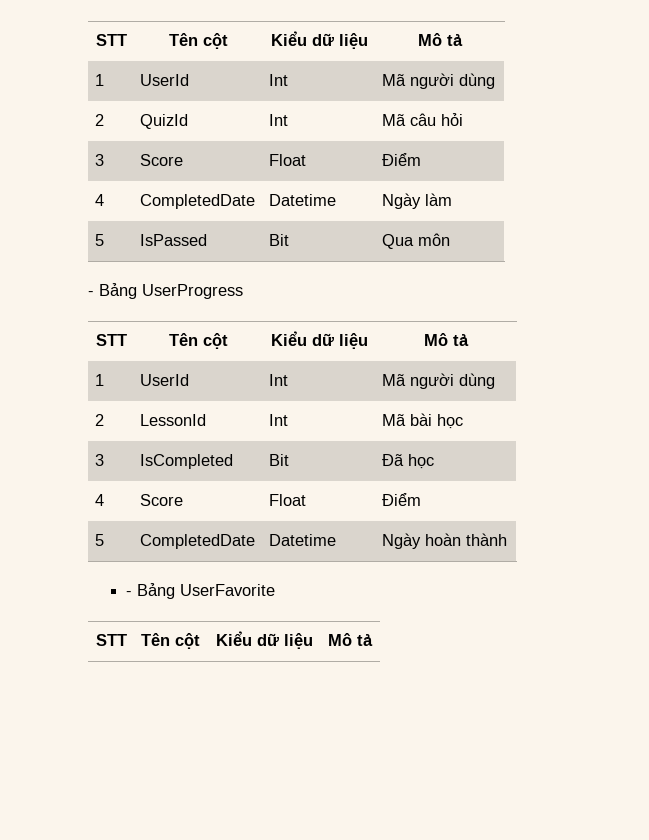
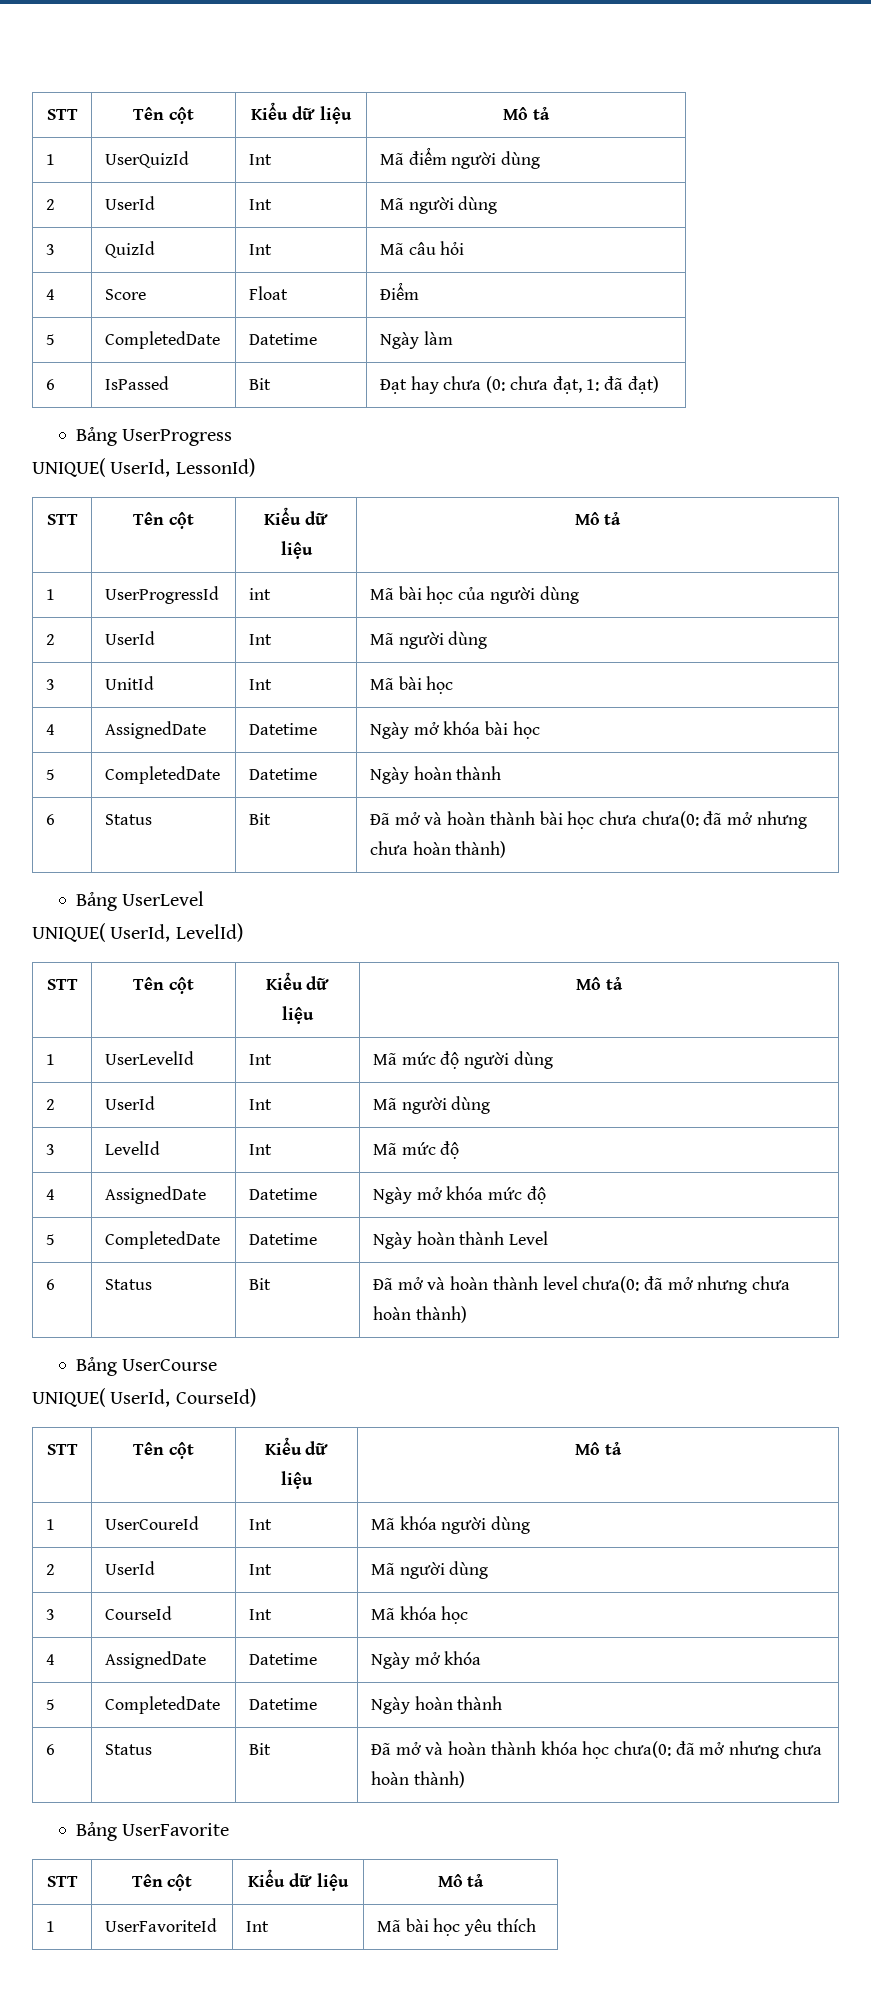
[95,34,127,46] [168,33,228,49] [270,31,368,49] [418,33,463,46] [94,74,104,86] [139,74,189,86] [268,74,288,86] [381,73,495,89] [94,114,104,126] [139,114,188,129] [268,114,288,126] [381,113,463,126] [94,154,104,166] [139,154,183,166] [268,154,306,166] [381,153,421,166] [94,194,104,206] [139,194,255,209] [268,194,336,206] [381,193,452,209] [94,234,104,246] [139,234,207,246] [268,234,289,246] [381,233,450,249] [88,283,243,299] [95,334,127,346] [168,333,228,349] [270,331,368,349] [424,333,469,346] [94,374,104,386] [139,374,189,386] [268,374,288,386] [381,373,495,389] [94,414,104,426] [139,414,206,426] [268,414,288,426] [381,413,463,429] [94,454,104,466] [139,454,233,469] [268,454,289,466] [381,454,434,469] [94,494,104,506] [139,494,183,506] [268,494,306,506] [381,493,421,506] [94,534,104,546] [139,534,255,549] [268,534,336,546] [381,533,507,549] [126,591,133,596] STT | Tên cột | Kiểu dữ liệu | Mô tả // 1 | UserId | Int | Mã người dùng // 2 | QuizId | Int | Mã câu hỏi // 3 | Score | Float | Điểm // 4 | CompletedDate | Datetime | Ngày làm // 5 | IsPassed | Bit | Qua môn // - Bảng UserProgress // STT | Tên cột | Kiểu dữ liệu | Mô tả // 1 | UserId | Int | Mã người dùng // 2 | LessonId | Int | Mã bài học // 3 | IsCompleted | Bit | Đã học // 4 | Score | Float | Điểm // 5 | CompletedDate | Datetime | Ngày hoàn thành // - -> [46,109,78,120] [133,107,194,124] [251,102,352,124] [503,107,550,120] [45,154,55,165] [104,151,189,168] [248,154,272,165] [379,147,541,169] [45,199,55,210] [104,196,155,210] [248,199,272,210] [379,196,498,214] [45,244,55,255] [104,241,155,258] [248,244,272,255] [379,241,465,255] [45,289,55,300] [104,289,146,300] [248,286,288,300] [379,282,419,300] [45,334,55,345] [104,331,220,349] [248,333,317,345] [379,331,453,349] [45,379,55,390] [104,376,169,390] [248,378,271,390] [379,376,659,394] [76,427,233,446] [32,458,255,477] [46,514,78,525] [133,512,194,529] [264,507,328,525] [280,541,313,559] [574,512,622,525] [45,589,55,600] [104,586,219,604] [248,588,271,600] [369,586,579,604] [45,634,55,645] [104,631,155,645] [248,634,272,645] [369,631,488,649] [45,679,55,690] [104,676,154,690] [248,679,272,690] [369,676,454,694] [45,724,55,735] [104,721,206,739] [248,723,317,735] [369,721,540,739] [45,769,55,780] [104,766,220,784] [248,768,317,780] [369,766,502,784] [45,814,55,825] [104,814,152,825] [248,813,271,825] [369,811,807,829] [369,841,507,858] [76,891,205,911] [32,923,243,942] [46,979,78,990] [133,977,194,994] [265,972,330,990] [282,1006,314,1024] [576,977,623,990] [45,1054,55,1065] [104,1051,194,1065] [248,1054,272,1065] [372,1051,553,1069] [45,1099,55,1110] [104,1096,155,1110] [248,1099,272,1110] [372,1096,491,1114] [45,1144,55,1155] [104,1141,160,1155] [248,1144,272,1155] [372,1141,460,1159] [45,1189,55,1200] [104,1186,206,1204] [248,1188,317,1200] [372,1186,546,1204] [45,1234,55,1245] [104,1231,220,1249] [248,1233,317,1245] [372,1231,549,1249] [45,1279,55,1290] [104,1279,152,1290] [248,1278,271,1290] [372,1276,791,1294] [372,1306,467,1323] [76,1357,218,1376] [32,1388,256,1407] [46,1444,78,1455] [133,1442,194,1459] [264,1437,329,1455] [281,1471,313,1489] [575,1442,622,1455] [45,1519,55,1530] [104,1516,199,1530] [248,1519,272,1530] [370,1516,531,1534] [45,1564,55,1575] [104,1561,155,1575] [248,1564,272,1575] [370,1561,489,1579] [45,1609,55,1620] [104,1606,172,1620] [248,1609,272,1620] [370,1606,469,1624] [45,1654,55,1665] [104,1651,206,1669] [248,1653,317,1665] [370,1651,482,1669] [45,1699,55,1710] [104,1696,220,1714] [248,1698,317,1710] [370,1696,503,1714] [45,1744,55,1755] [104,1744,152,1755] [248,1743,271,1755] [370,1741,822,1759] [370,1771,465,1788] STT | Tên cột | Kiểu dữ liệu | Mô tả // 1 | UserQuizId | Int | Mã điểm người dùng // 2 | UserId | Int | Mã người dùng // 3 | QuizId | Int | Mã câu hỏi // 4 | Score | Float | Điểm // 5 | CompletedDate | Datetime | Ngày làm // 6 | IsPassed | Bit | Đạt hay chưa (0: chưa đạt, 1: đã đạt) // Bảng UserProgress // UNIQUE( UserId, LessonId) // STT | Tên cột | Kiểu dữ liệu | Mô tả // 1 | UserProgressId | int | Mã bài học của người dùng // 2 | UserId | Int | Mã người dùng // 3 | UnitId | Int | Mã bài học // 4 | AssignedDate | Datetime | Ngày mở khóa bài học // 5 | CompletedDate | Datetime | Ngày hoàn thành // 6 | Status | Bit | Đã mở và hoàn thành bài học chưa chưa(0: đã mở nhưng chưa hoàn thành) // Bảng UserLevel // UNIQUE( UserId, LevelId) // STT | Tên cột | Kiểu dữ liệu | Mô tả // 1 | UserLevelId | Int | Mã mức độ người dùng // 2 | UserId | Int | Mã người dùng // 3 | LevelId | Int | Mã mức độ // 4 | AssignedDate | Datetime | Ngày mở khóa mức độ // 5 | CompletedDate | Datetime | Ngày hoàn thành Level // 6 | Status | Bit | Đã mở và hoàn thành level chưa(0: đã mở nhưng chưa hoàn thành) // Bảng UserCourse // UNIQUE( UserId, CourseId) // STT | Tên cột | Kiểu dữ liệu | Mô tả // 1 | UserCoureId | Int | Mã khóa người dùng // 2 | UserId | Int | Mã người dùng // 3 | CourseId | Int | Mã khóa học // 4 | AssignedDate | Datetime | Ngày mở khóa // 5 | CompletedDate | Datetime | Ngày hoàn thành // 6 | Status | Bit | Đã mở và hoàn thành khóa học chưa(0: đã mở nhưng chưa hoàn thành) //
(373, 640) none -> [45,1921,55,1932] [104,1918,217,1932] [245,1921,269,1932] [376,1918,536,1936] // 1 | UserFavoriteId | Int | Mã bài học yêu thích

